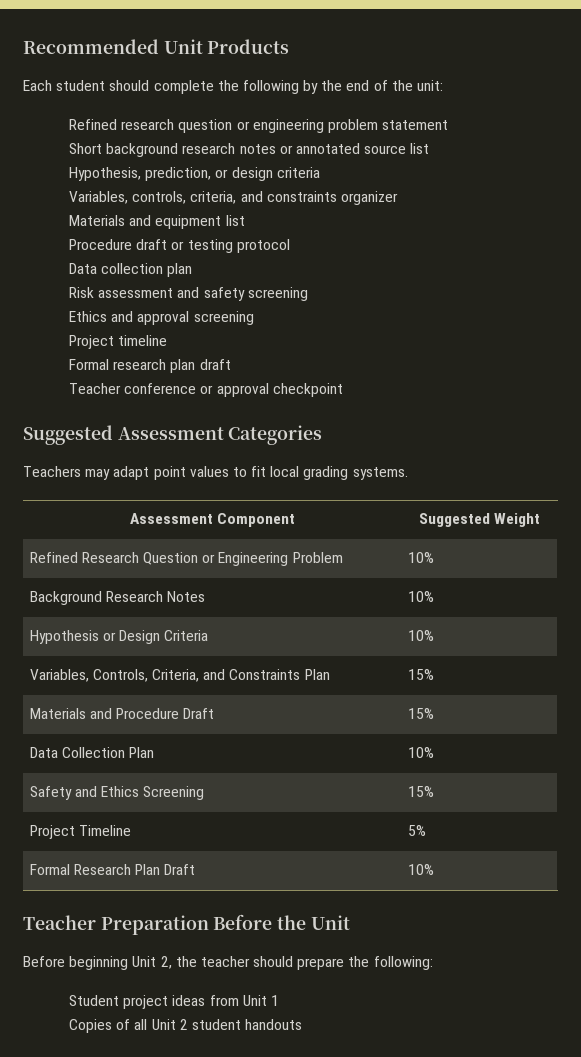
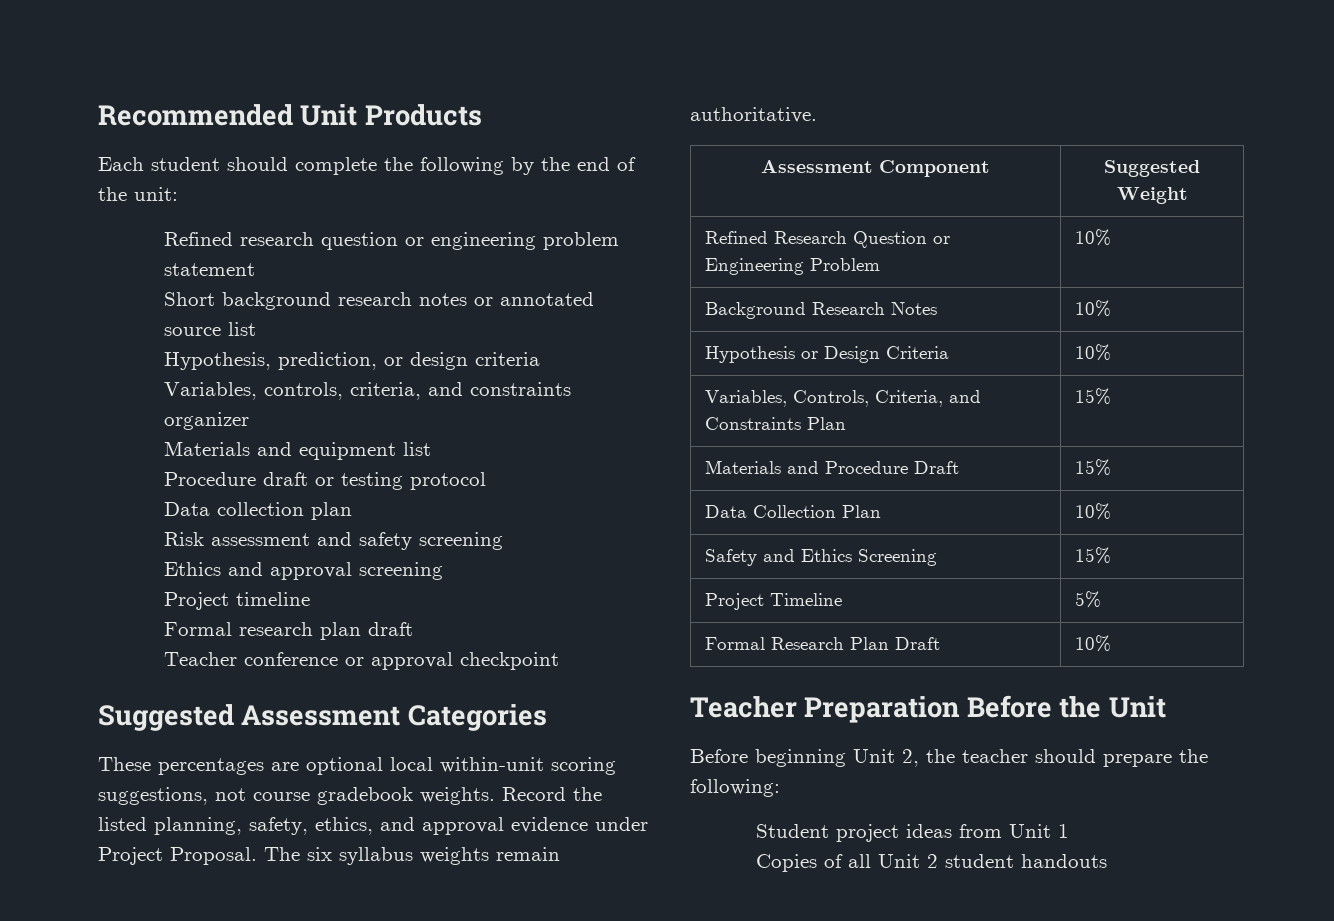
[23,466,408,480] Teachers may adapt point values to fit local grading systems. -> [98,757,616,775] [98,787,602,805] [98,817,648,835] [98,847,560,865] [690,107,817,123] These percentages are optional local within-unit scoring suggestions, not course gradebook weights. Record the listed planning, safety, ethics, and approval evidence under Project Proposal. The six syllabus weights remain authoritative.

